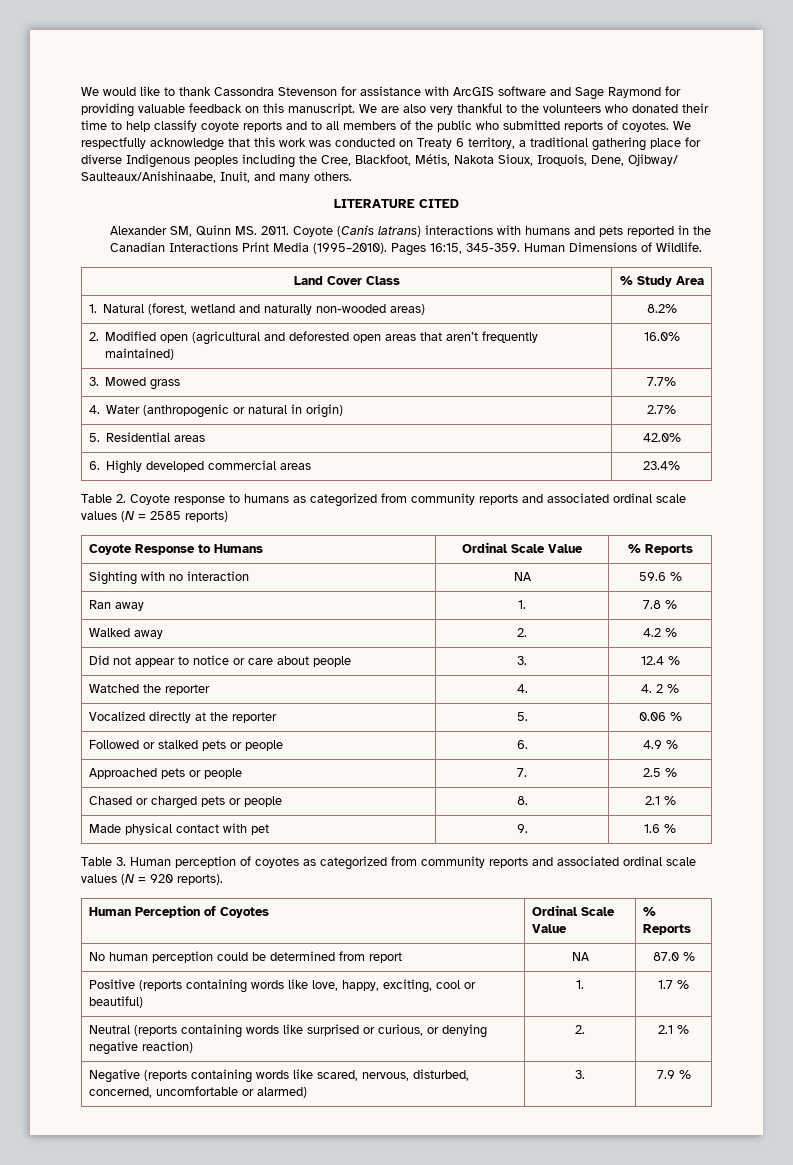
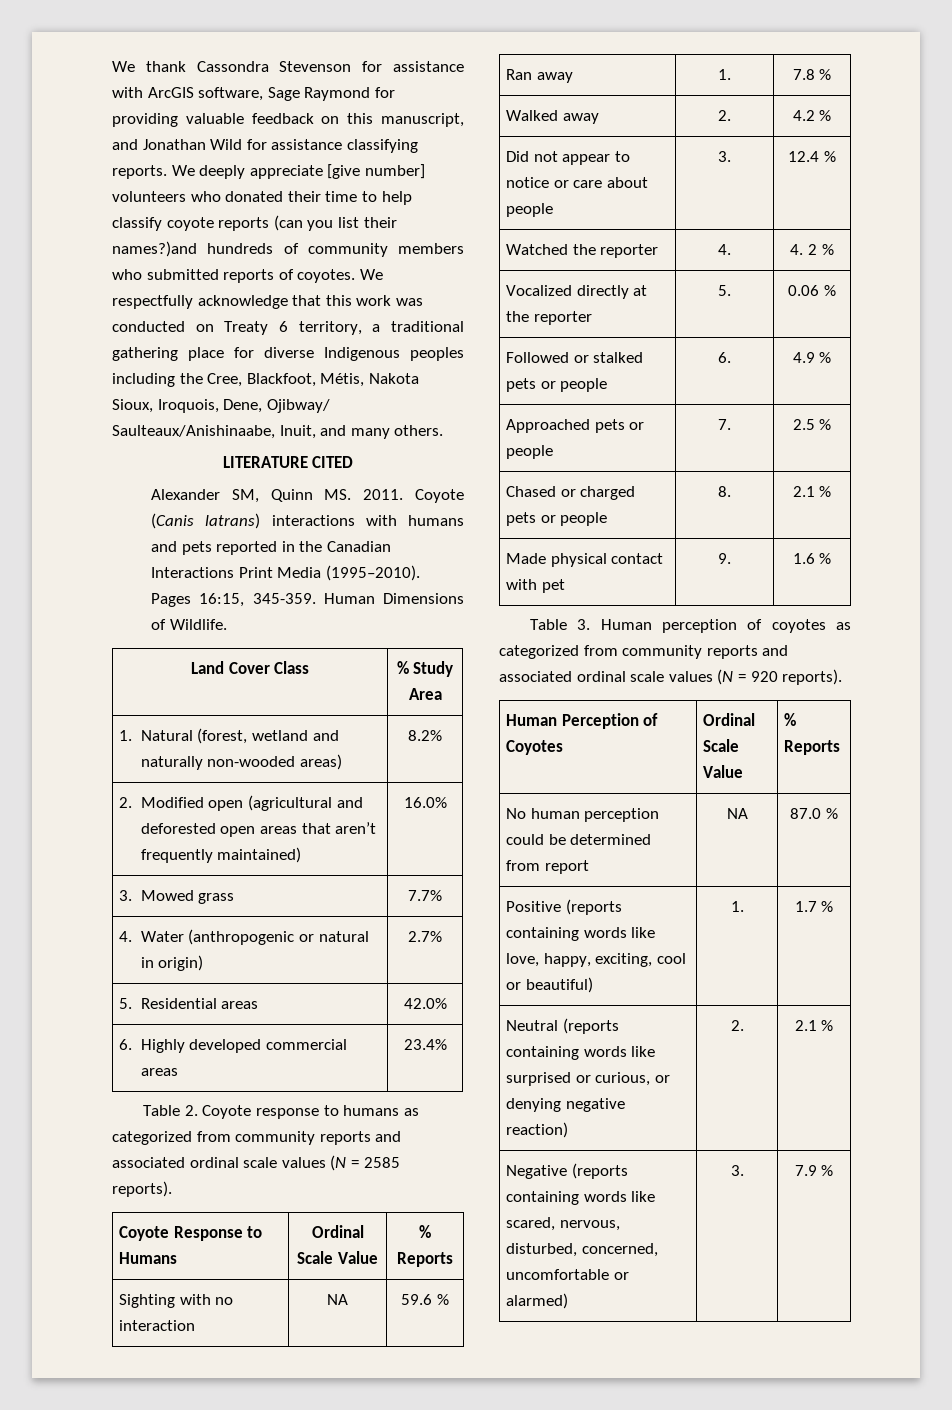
[81,86,175,96] We would like to -> [112,61,135,72] We
[498,86,571,96] software and -> [198,87,264,101] software,
[288,103,539,115] manuscript. We are also very thankful to the -> [381,113,465,127] [112,139,418,153] [112,164,425,179] manuscript, and Jonathan Wild for assistance classifying reports. We deeply appreciate [give number]
[286,120,472,132] and to all members of the public -> [273,215,397,231] [112,241,464,257] (can you list their names?)and hundreds of community members
[185,511,228,522] reports) -> [112,1181,172,1197] reports).

